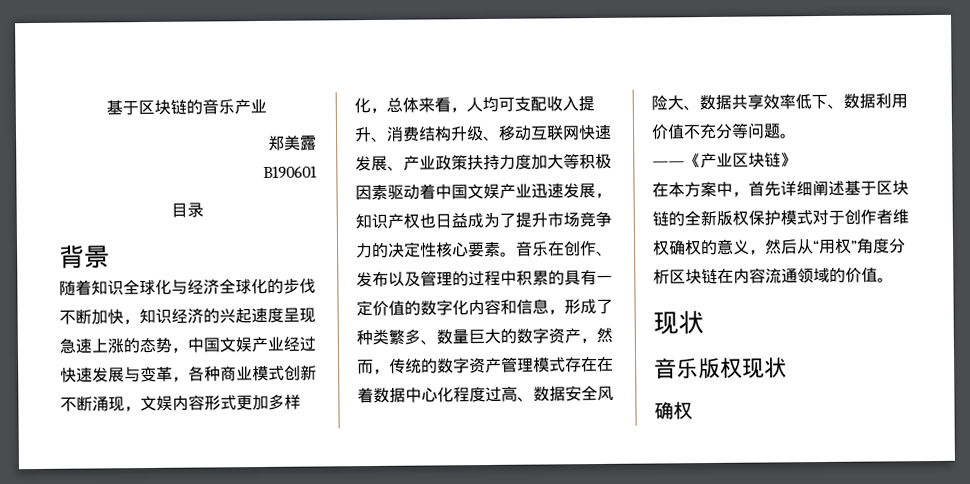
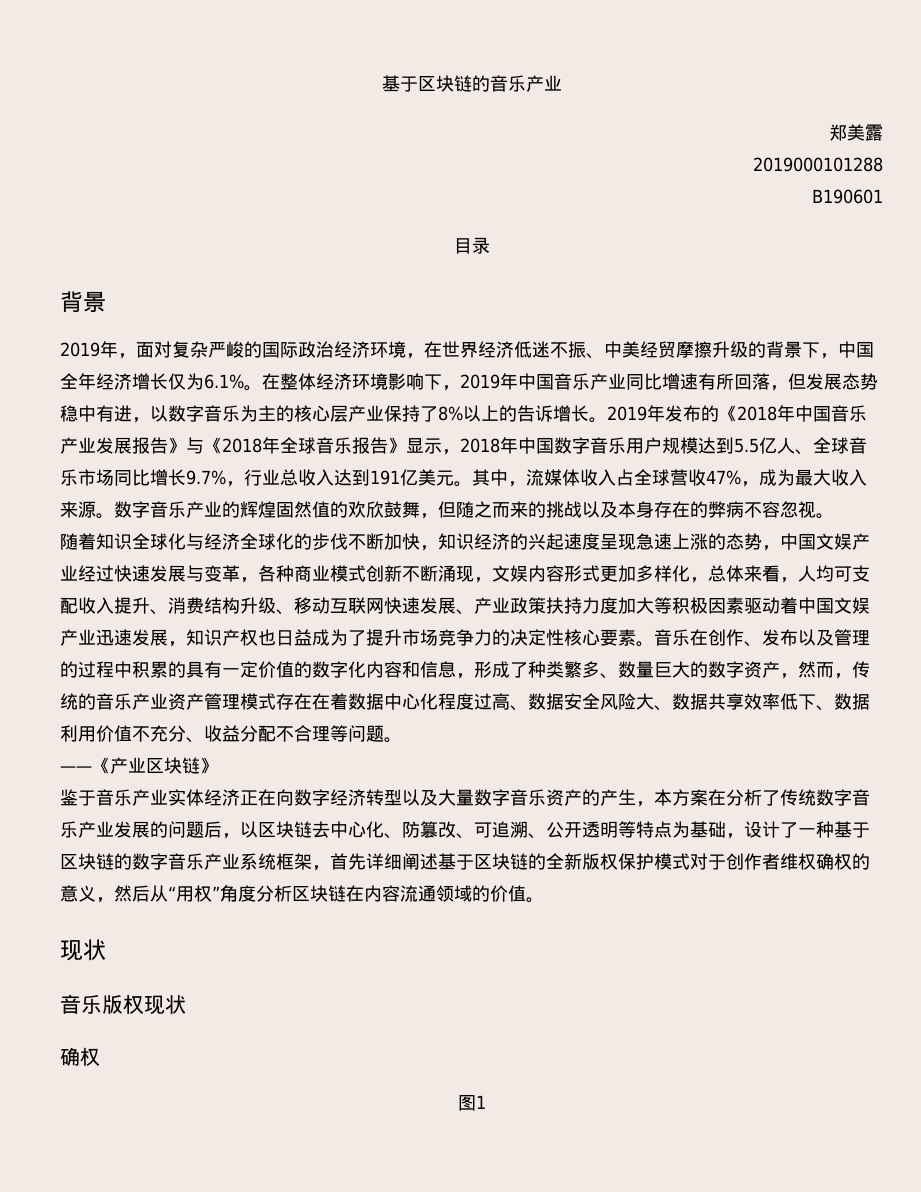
(317, 143) none -> [753,157,883,172] // 2019000101288
(110, 257) none -> [60,341,874,359] [60,373,878,391] [60,405,867,423] [60,437,867,455] [60,469,867,487] [60,501,834,519] // 2019年，面对复杂严峻的国际政治经济环境，在世界经济低迷不振、中美经贸摩擦升级的背景下，中国全年经济增长仅为6.1%。在整体经济环境影响下，2019年中国音乐产业同比增速有所回落，但发展态势稳中有进，以数字音乐为主的核心层产业保持了8%以上的告诉增长。2019年发布的《2018年中国音乐产业发展报告》与《2018年全球音乐报告》显示，2018年中国数字音乐用户规模达到5.5亿人、全球音乐市场同比增长9.7%，行业总收入达到191亿美元。其中，流媒体收入占全球营收47%，成为最大收入来源。数字音乐产业的辉煌固然值的欢欣鼓舞，但随之而来的挑战以及本身存在的弊病不容忽视。
[437,357,470,374] 数字 -> [96,693,168,710] 音乐产业
(733, 131) none -> [186,725,330,743] 、收益分配不合理
[652,181,733,198] 在本方案中 -> [60,789,870,807] [60,821,870,839] [60,853,312,870] 鉴于音乐产业实体经济正在向数字经济转型以及大量数字音乐资产的产生，本方案在分析了传统数字音乐产业发展的问题后，以区块链去中心化、防篡改、可追溯、公开透明等特点为基础，设计了一种基于区块链的数字音乐产业系统框架
(693, 410) none -> [457,1095,486,1111] // 图1

